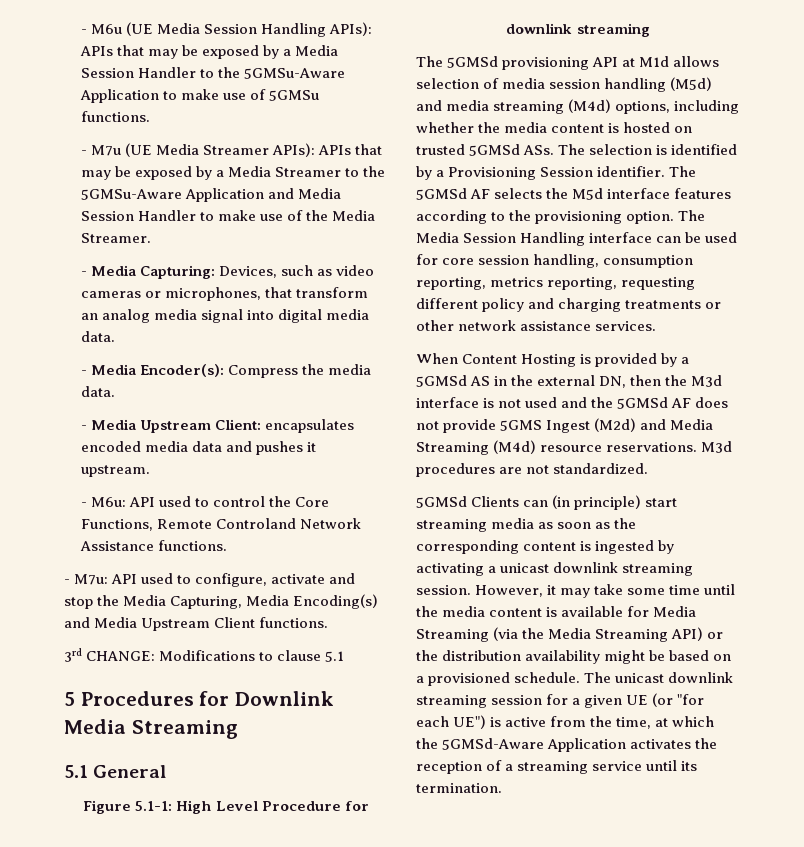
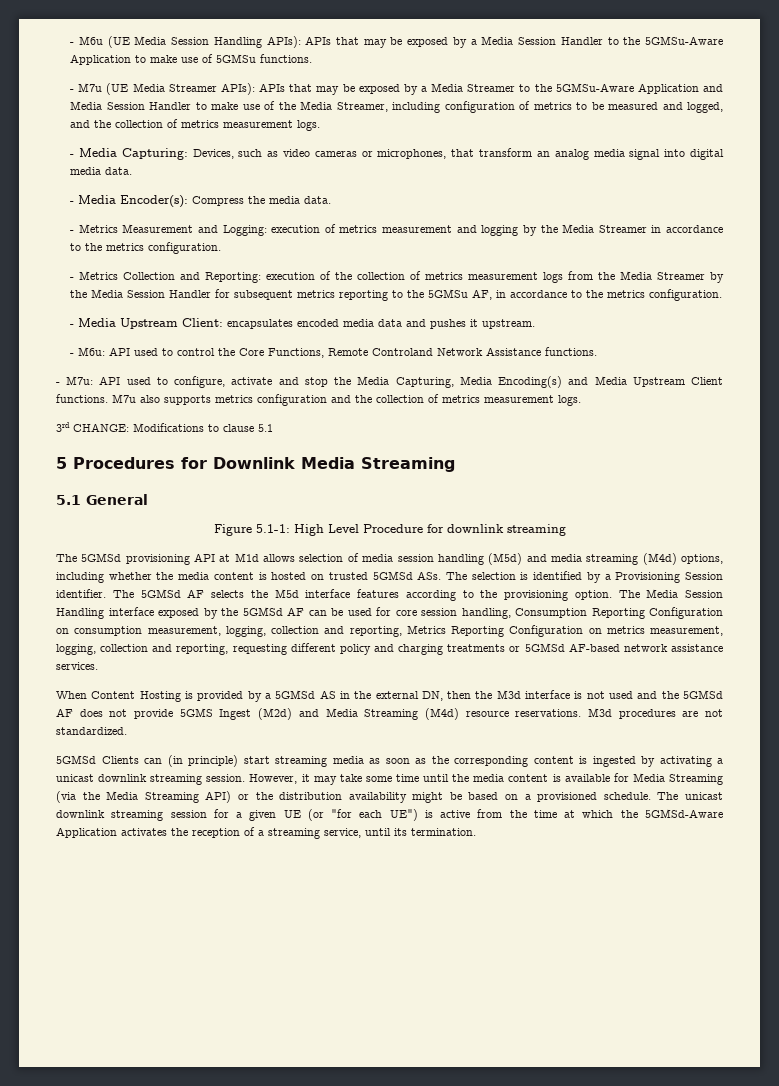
[80,233,151,243] Streamer. -> [336,101,723,113] [70,119,321,131] Streamer, including configuration of metrics to be measured and logged, and the collection of metrics measurement logs.
(115, 391) none -> [70,224,723,236] [70,242,222,254] [70,271,724,283] [70,289,723,301] // - Metrics Measurement and Logging: execution of metrics measurement and logging by the Media Streamer in accordance to the metrics configuration. // - Metrics Collection and Reporting: execution of the collection of metrics measurement logs from the Media Streamer by the Media Session Handler for subsequent metrics reporting to the 5GMSu AF, in accordance to the metrics configuration.
(329, 622) none -> [112,394,581,406] M7u also supports metrics configuration and the collection of metrics measurement logs.
(653, 237) none -> [158,607,304,619] exposed by the 5GMSd AF
[603,255,694,268] [416,277,544,290] consumption reporting, metrics -> [515,607,723,619] [56,625,723,637] [56,644,173,655] Consumption Reporting Configuration on consumption measurement, logging, collection and reporting, Metrics Reporting Configuration on metrics measurement, logging, collection and
[416,320,454,331] other -> [524,643,620,652] 5GMSd AF-based
[616,717,652,729] time, -> [533,810,557,818] time
[592,761,643,771] service -> [324,828,361,838] service,

